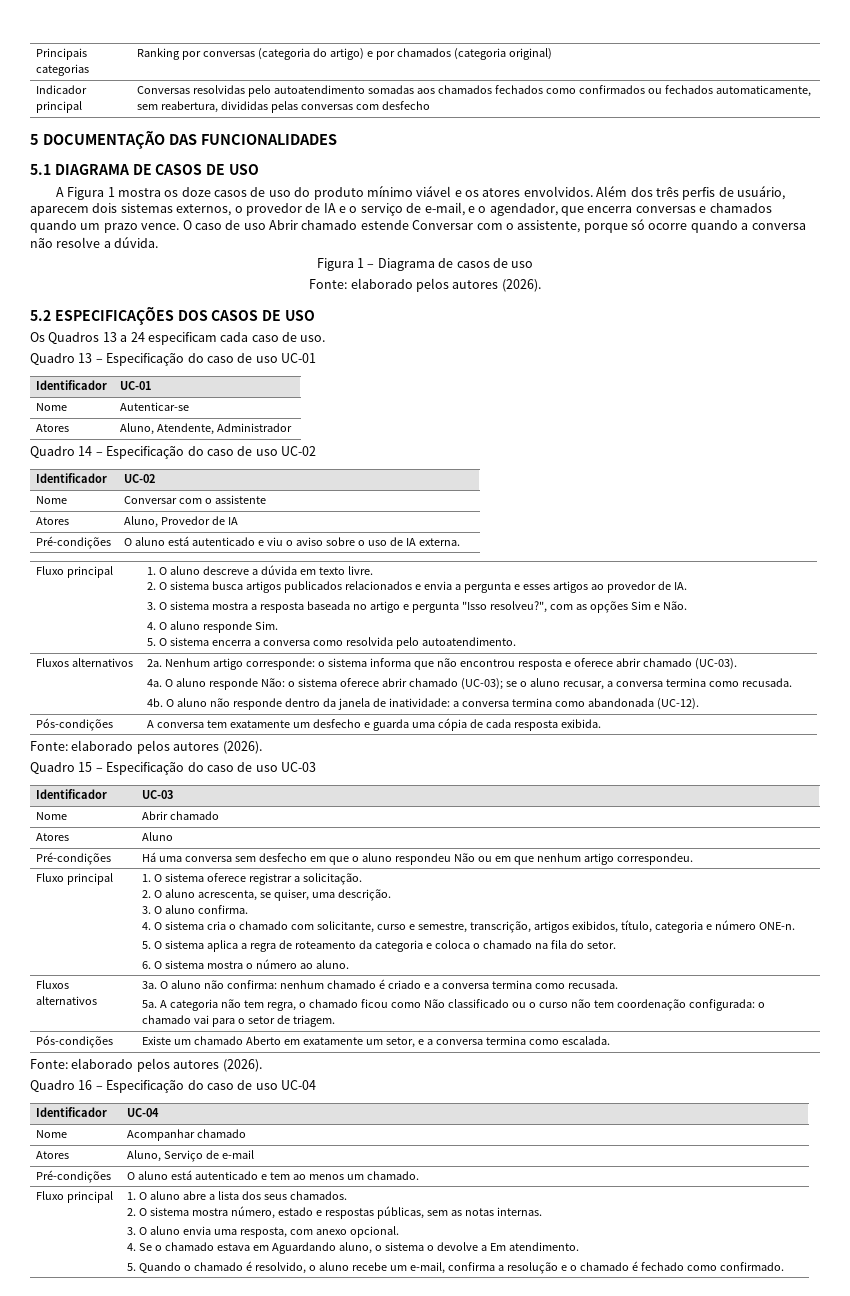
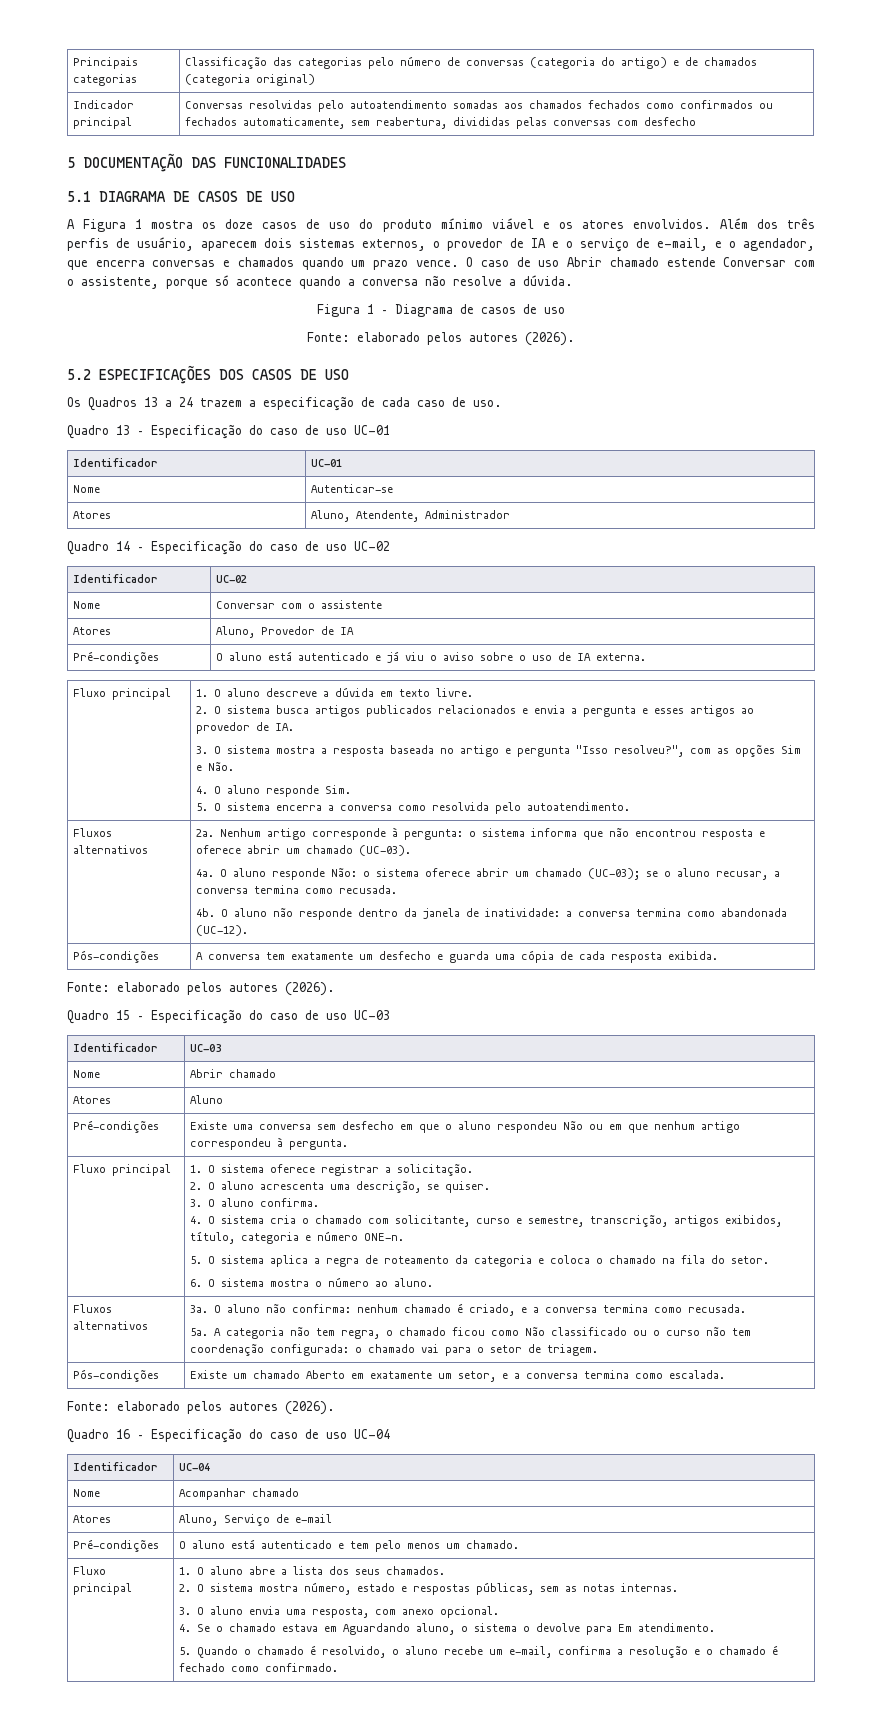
[137,48,202,60] Ranking por -> [184,56,460,69] Classificação das categorias pelo número de
[376,51,396,60] por -> [684,57,698,66] de
[648,223,688,230] ocorre -> [236,277,292,286] acontece
[147,332,217,345] especificam -> [200,396,375,411] trazem a especificação de
(265, 543) none -> [386,651,399,663] já
[246,658,316,670] corresponde: -> [311,827,463,840] corresponde à pergunta:
(641, 662) none -> [285,848,300,854] um
(408, 682) none -> [514,871,529,877] um
[142,852,157,862] Há -> [189,1121,227,1130] Existe
[616,853,693,865] correspondeu. -> [189,1137,348,1150] correspondeu à pergunta.
[198,889,392,901] acrescenta, se quiser, uma descrição. -> [259,1181,490,1193] acrescenta uma descrição, se quiser.
[388,980,422,989] criado -> [468,1304,515,1316] criado,
[293,1174,307,1180] ao -> [374,1540,401,1552] pelo
[480,1245,487,1251] a -> [585,1626,612,1635] para

